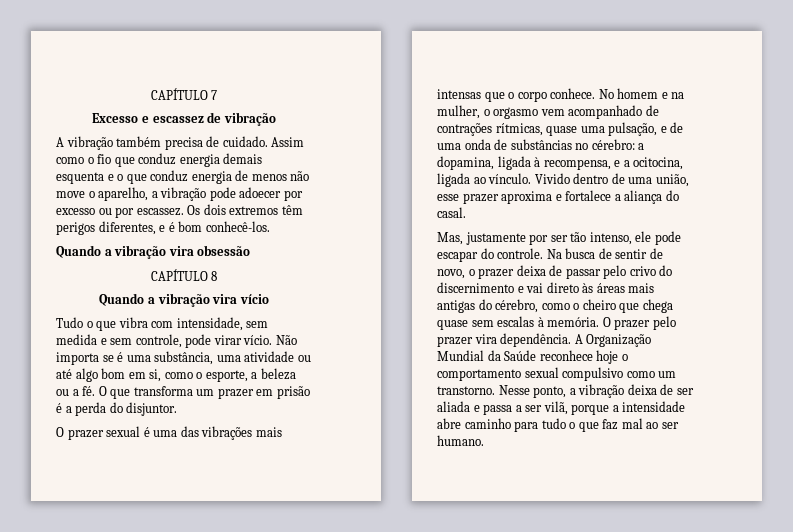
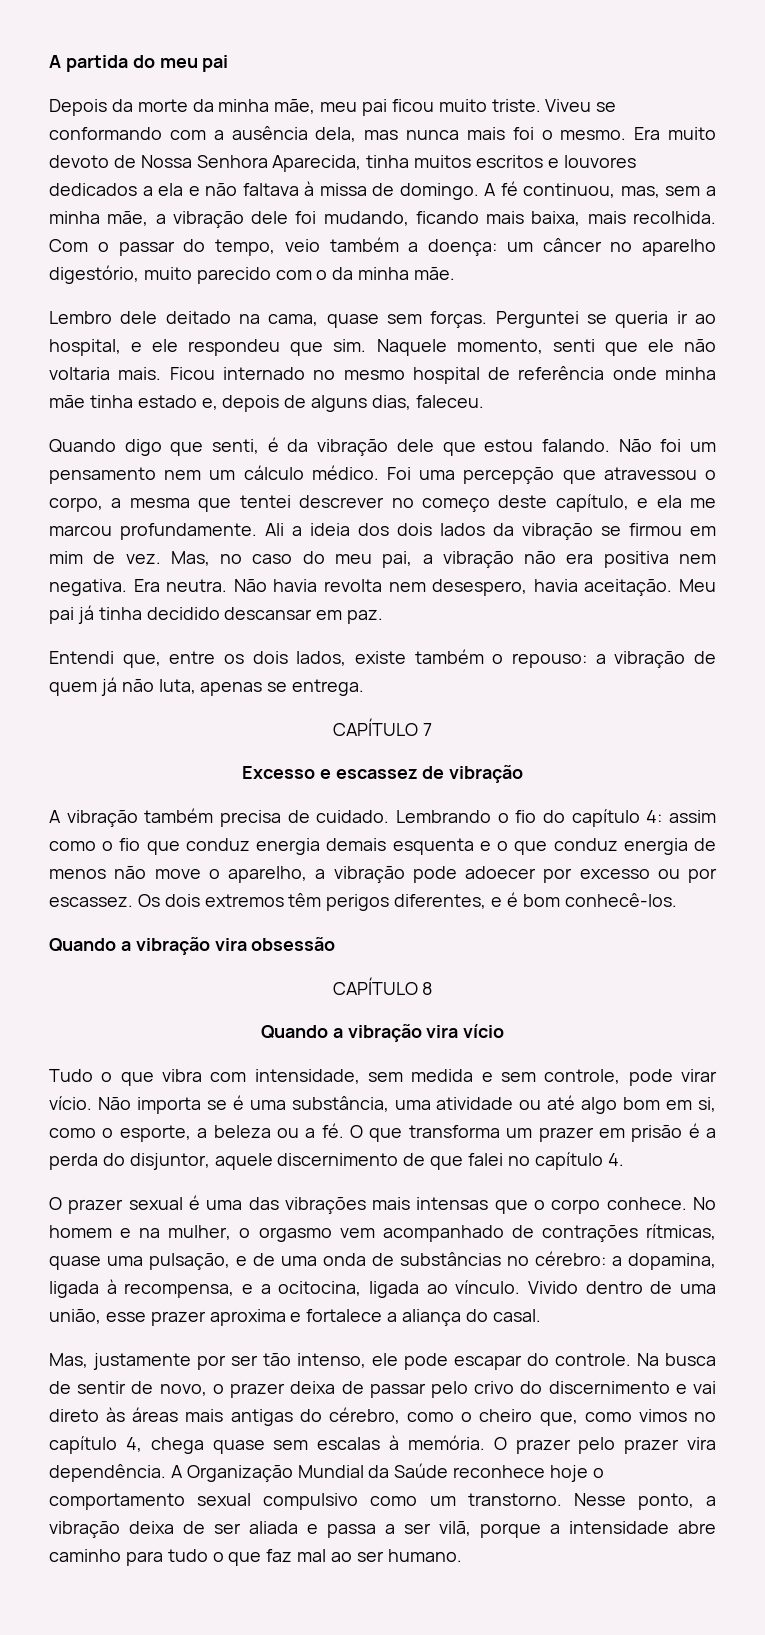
(150, 94) none -> [49,55,229,72] [49,99,617,116] [49,126,716,142] [49,155,636,172] [49,181,716,200] [49,211,716,228] [49,237,716,256] [49,265,456,284] [49,311,717,328] [49,339,716,356] [49,366,716,384] [49,395,484,412] [49,437,717,456] [49,465,716,484] [49,494,716,512] [49,523,716,540] [49,551,717,568] [49,579,717,596] [49,605,384,624] [49,649,716,668] [49,677,365,696] A partida do meu pai // Depois da morte da minha mãe, meu pai ficou muito triste. Viveu se conformando com a ausência dela, mas nunca mais foi o mesmo. Era muito devoto de Nossa Senhora Aparecida, tinha muitos escritos e louvores dedicados a ela e não faltava à missa de domingo. A fé continuou, mas, sem a minha mãe, a vibração dele foi mudando, ficando mais baixa, mais recolhida. Com o passar do tempo, veio também a doença: um câncer no aparelho digestório, muito parecido com o da minha mãe. // Lembro dele deitado na cama, quase sem forças. Perguntei se queria ir ao hospital, e ele respondeu que sim. Naquele momento, senti que ele não voltaria mais. Ficou internado no mesmo hospital de referência onde minha mãe tinha estado e, depois de alguns dias, faleceu. // Quando digo que senti, é da vibração dele que estou falando. Não foi um pensamento nem um cálculo médico. Foi uma percepção que atravessou o corpo, a mesma que tentei descrever no começo deste capítulo, e ela me marcou profundamente. Ali a ideia dos dois lados da vibração se firmou em mim de vez. Mas, no caso do meu pai, a vibração não era positiva nem negativa. Era neutra. Não havia revolta nem desespero, havia aceitação. Meu pai já tinha decidido descansar em paz. // Entendi que, entre os dois lados, existe também o repouso: a vibração de quem já não luta, apenas se entrega. //
[271,137,305,147] Assim -> [396,809,717,827] Lembrando o fio do capítulo 4: assim
[126,402,178,416] disjuntor. -> [129,1152,624,1170] disjuntor, aquele discernimento de que falei no capítulo 4.
[619,303,640,313] que -> [539,1409,716,1426] [49,1436,142,1454] que, como vimos no capítulo 4,

